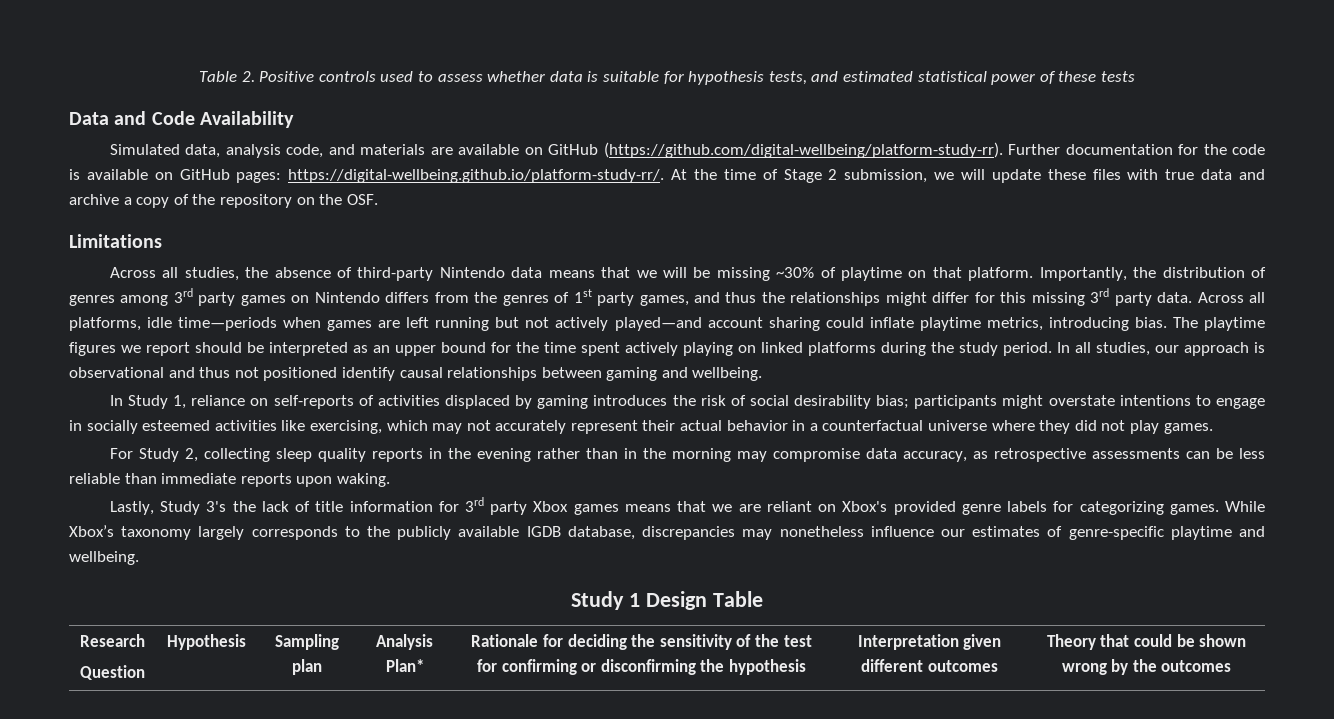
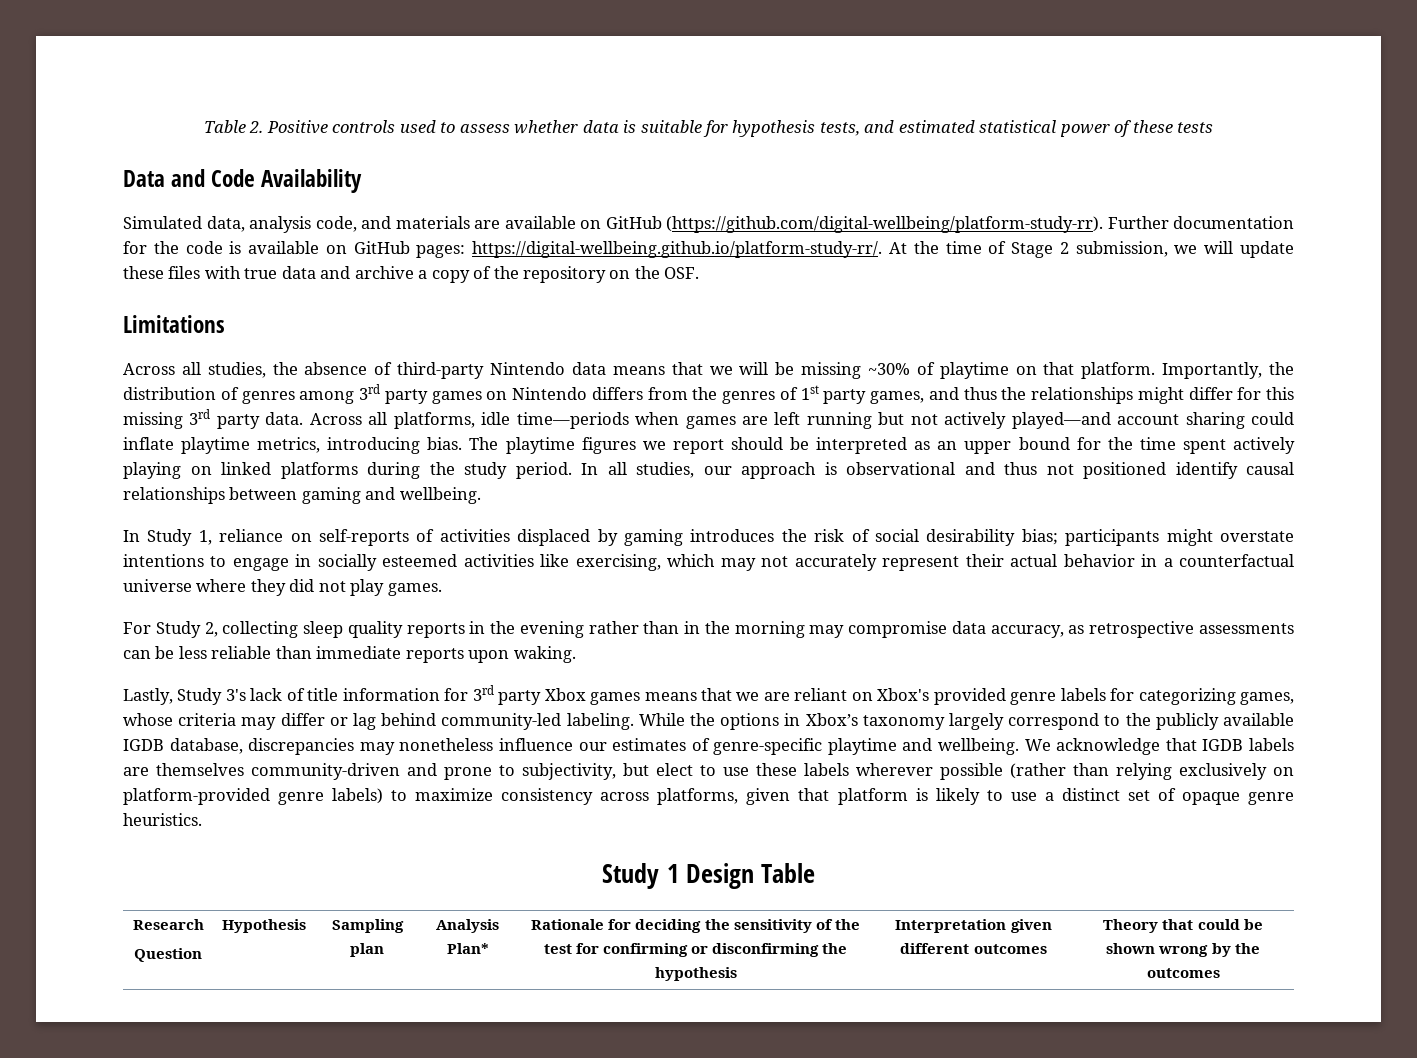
[232,501,256,512] the -> (246, 695) none
[1169,501,1265,515] games. While -> [1240,692,1295,705] [123,713,801,730] games, whose criteria may differ or lag behind community-led labeling. While the options in
[251,526,338,540] corresponds -> [1008,713,1100,730] correspond
(139, 558) none -> [1024,738,1294,755] [123,763,1294,780] [123,788,1294,805] [123,813,202,826] We acknowledge that IGDB labels are themselves community-driven and prone to subjectivity, but elect to use these labels wherever possible (rather than relying exclusively on platform-provided genre labels) to maximize consistency across platforms, given that platform is likely to use a distinct set of opaque genre heuristics.

